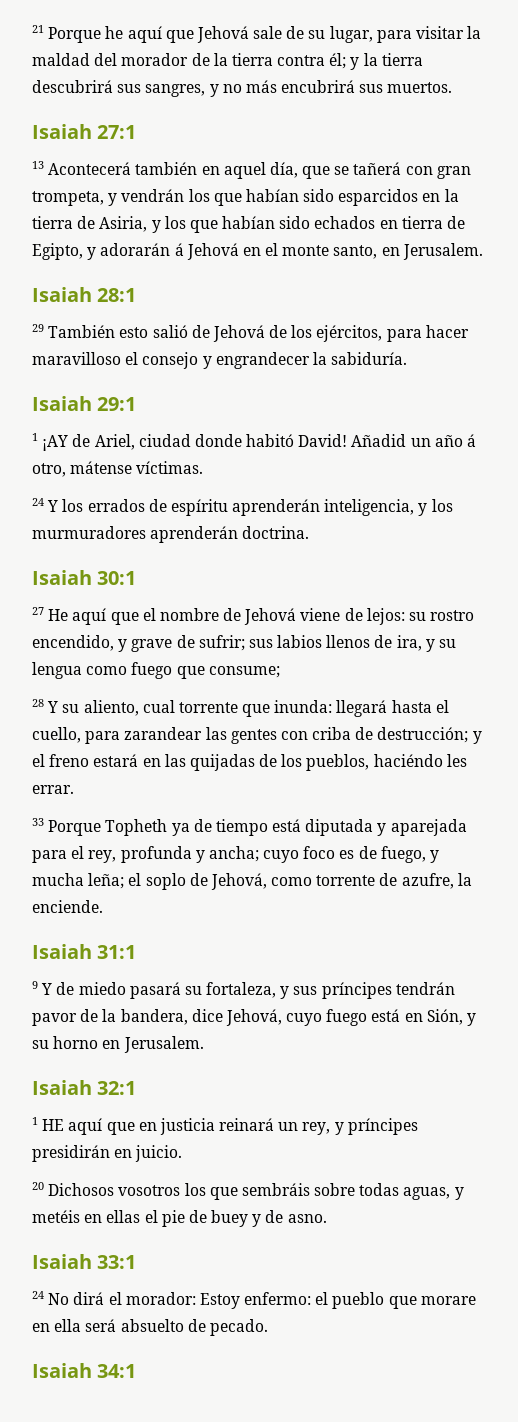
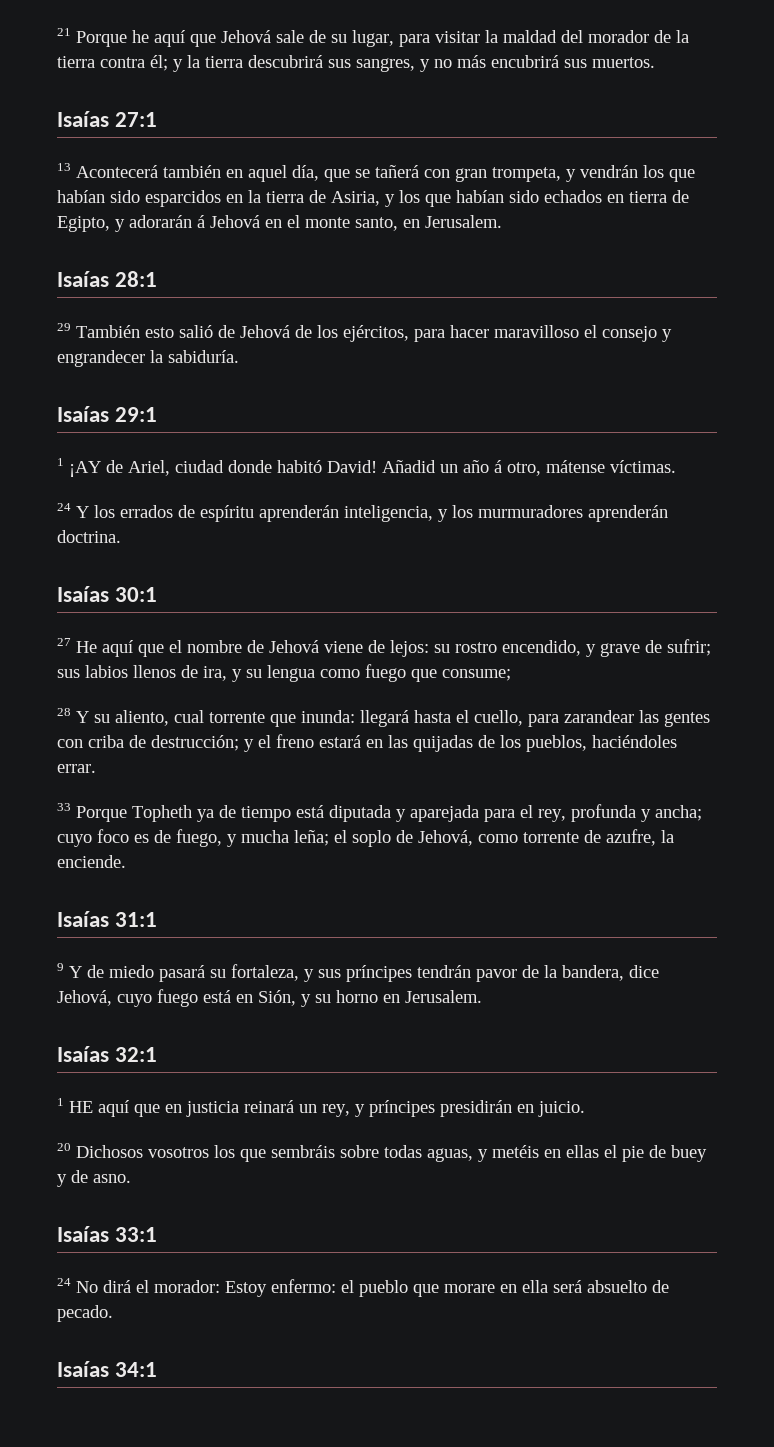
[32,124,92,139] Isaiah -> [57,111,109,127] Isaías
[32,287,92,302] Isaiah -> [57,271,109,287] Isaías
[32,396,92,411] Isaiah -> [57,406,109,422] Isaías
[32,570,92,585] Isaiah -> [57,586,109,602] Isaías
[373,754,467,767] haciéndo les -> [592,735,677,748] haciéndoles
[32,944,92,959] Isaiah -> [57,911,109,927] Isaías
[32,1080,92,1095] Isaiah -> [57,1046,109,1062] Isaías
[32,1254,92,1269] Isaiah -> [57,1226,109,1242] Isaías
[32,1363,92,1378] Isaiah -> [57,1361,109,1377] Isaías

